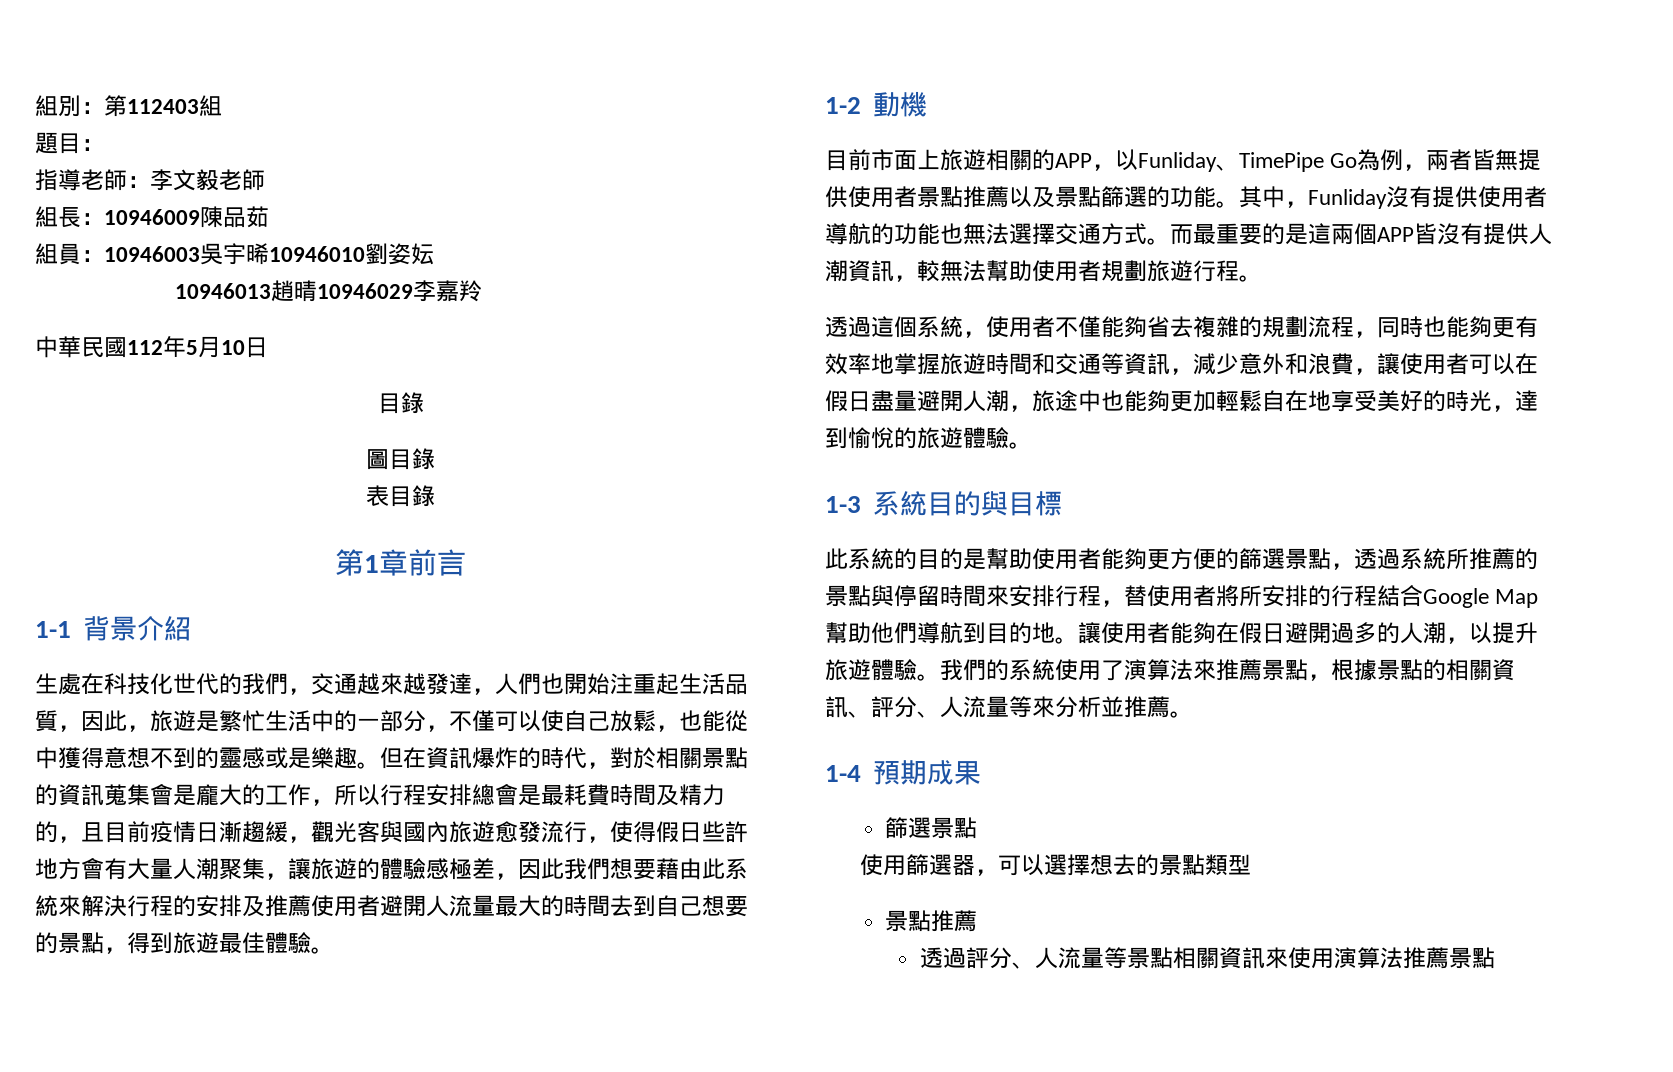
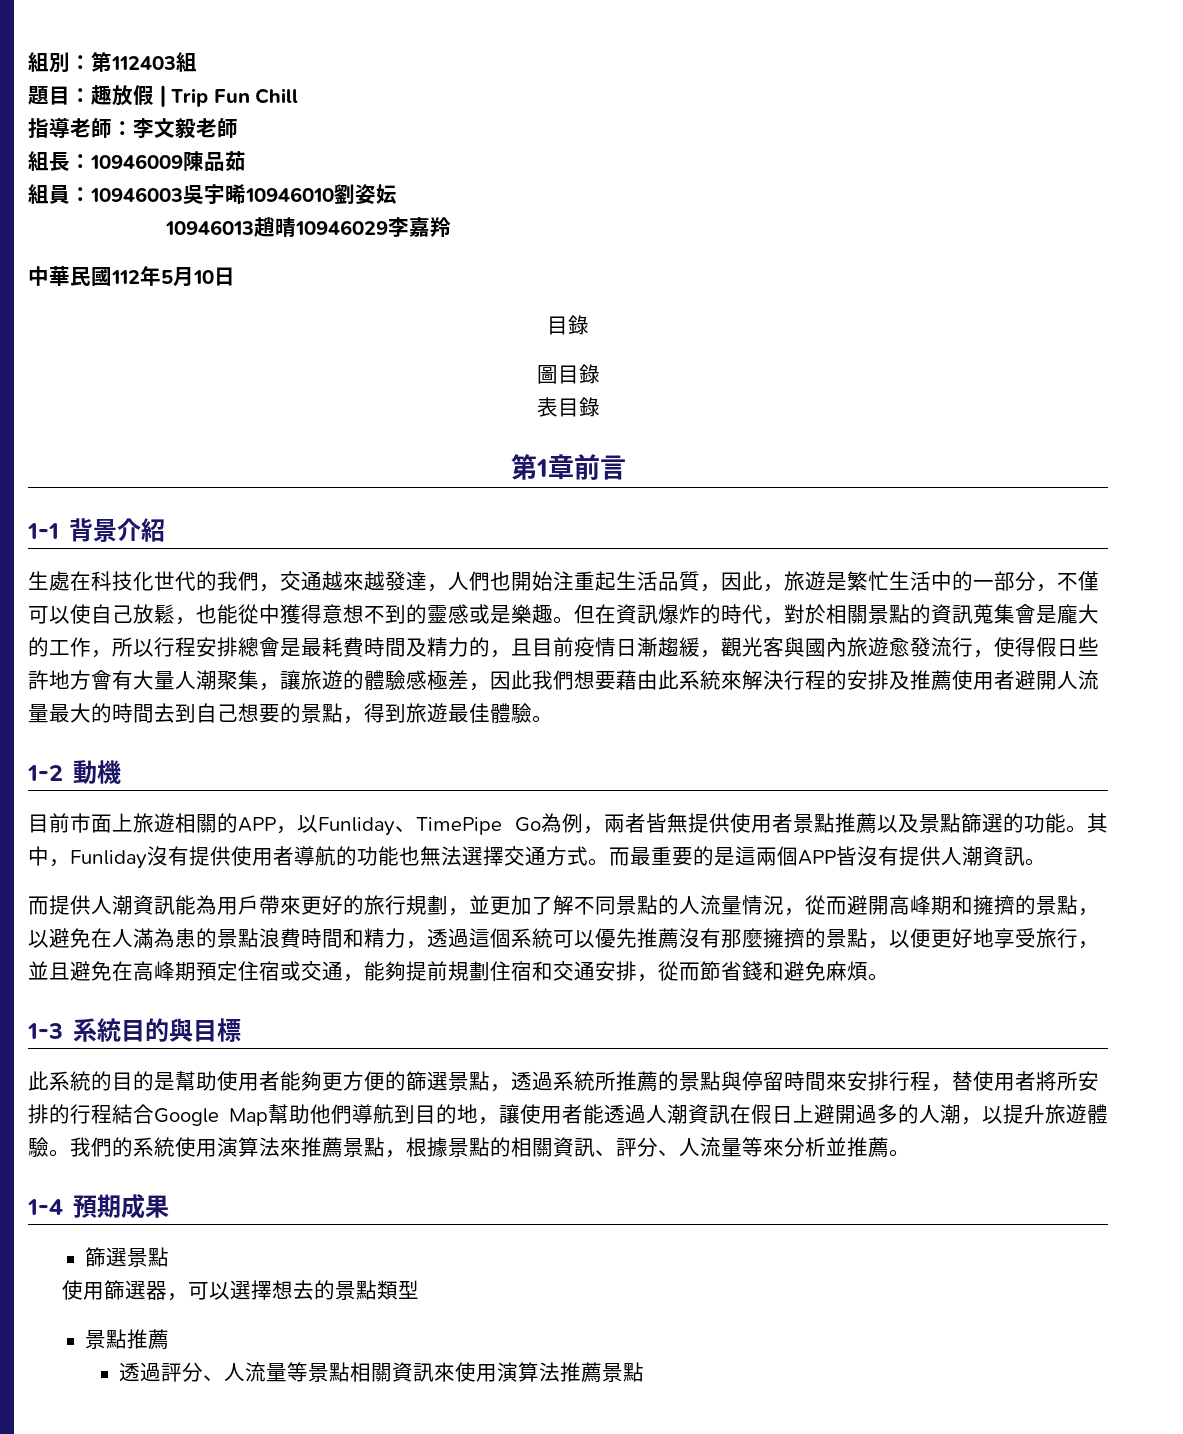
(104, 145) none -> [91,85,299,107] 趣放假 | Trip Fun Chill
[894,260,1262,282] [825,316,1538,338] [825,353,1538,375] [825,390,1538,412] [825,427,1009,449] ，較無法幫助使用者規劃旅遊行程。 // 透過這個系統，使用者不僅能夠省去複雜的規劃流程，同時也能夠更有效率地掌握旅遊時間和交通等資訊，減少意外和浪費，讓使用者可以在假日盡量避開人潮，旅途中也能夠更加輕鬆自在地享受美好的時光，達到愉悅的旅遊體驗 -> [1025,858,1046,866] [28,895,1099,916] [28,928,1099,949] [28,961,868,982] 。 // 而提供人潮資訊能為用戶帶來更好的旅行規劃，並更加了解不同景點的人流量情況，從而避開高峰期和擁擠的景點，以避免在人滿為患的景點浪費時間和精力，透過這個系統可以優先推薦沒有那麼擁擠的景點，以便更好地享受旅行，並且避免在高峰期預定住宿或交通，能夠提前規劃住宿和交通安排，從而節省錢和避免麻煩
[1055,637,1078,644] 。 -> [477,1117,499,1125] ，
[1193,622,1285,644] 夠在假日 -> [603,1104,814,1124] 透過人潮資訊在假日上
[1101,660,1124,681] 了 -> (217, 1148) none

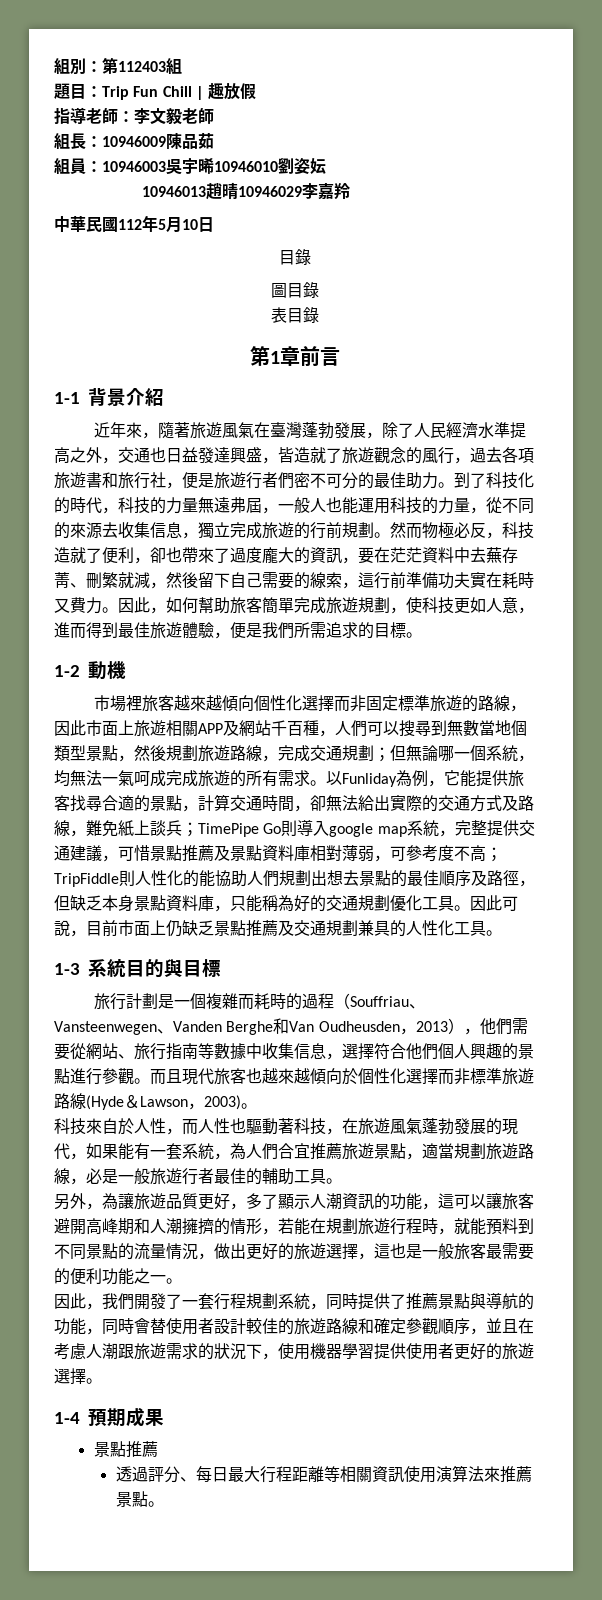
[91,85,299,107] 趣放假 | Trip Fun Chill -> [102,83,257,100] Trip Fun Chill | 趣放假
[28,571,1099,592] [28,604,1099,625] [28,637,1099,658] [28,670,1099,691] [28,703,553,724] [27,760,122,784] [28,813,1108,836] [28,846,1046,869] [28,895,1099,916] [28,928,1099,949] [28,961,868,982] 生處在科技化世代的我們，交通越來越發達，人們也開始注重起生活品質，因此，旅遊是繁忙生活中的一部分，不僅可以使自己放鬆，也能從中獲得意想不到的靈感或是樂趣。但在資訊爆炸的時代，對於相關景點的資訊蒐集會是龐大的工作，所以行程安排總會是最耗費時間及精力的，且目前疫情日漸趨緩，觀光客與國內旅遊愈發流行，使得假日些許地方會有大量人潮聚集，讓旅遊的體驗感極差，因此我們想要藉由此系統來解決行程的安排及推薦使用者避開人流量最大的時間去到自己想要的景點，得到旅遊最佳體驗。 // 1-2動機 // 目前市面上旅遊相關的APP，以Funliday、TimePipe Go為例，兩者皆無提供使用者景點推薦以及景點篩選的功能。其中，Funliday沒有提供使用者導航的功能也無法選擇交通方式。而最重要的是這兩個APP皆沒有提供人潮資訊。 // 而提供人潮資訊能為用戶帶來更好的旅行規劃，並更加了解不同景點的人流量情況，從而避開高峰期和擁擠的景點，以避免在人滿為患的景點浪費時間和精力，透過這個系統可以優先推薦沒有那麼擁擠的景點，以便更好地享受旅行，並且避免在高峰期預定住宿或交通，能夠提前規劃住宿和交通安排，從而節省錢和避免麻煩 -> [94,422,527,439] [54,447,534,464] [54,472,534,489] [54,497,534,514] [54,522,534,539] [54,547,518,564] [54,572,534,589] [54,597,534,614] [54,622,422,639] [54,661,126,680] [94,695,527,712] [54,720,527,737] [54,745,534,762] [54,770,524,787] [54,794,534,812] [54,819,535,837] [54,845,502,862] [54,870,535,887] [54,895,518,912] [54,920,486,937] 近年來，隨著旅遊風氣在臺灣蓬勃發展，除了人民經濟水準提高之外，交通也日益發達興盛，皆造就了旅遊觀念的風行，過去各項旅遊書和旅行社，便是旅遊行者們密不可分的最佳助力。到了科技化的時代，科技的力量無遠弗屆，一般人也能運用科技的力量，從不同的來源去收集信息，獨立完成旅遊的行前規劃。然而物極必反，科技造就了便利，卻也帶來了過度龐大的資訊，要在茫茫資料中去蕪存菁、刪繁就減，然後留下自己需要的線索，這行前準備功夫實在耗時又費力。因此，如何幫助旅客簡單完成旅遊規劃，使科技更如人意，進而得到最佳旅遊體驗，便是我們所需追求的目標。 // 1-2動機 // 市場裡旅客越來越傾向個性化選擇而非固定標準旅遊的路線，因此市面上旅遊相關APP及網站千百種，人們可以搜尋到無數當地個類型景點，然後規劃旅遊路線，完成交通規劃；但無論哪一個系統，均無法一氣呵成完成旅遊的所有需求。以Funliday為例，它能提供旅客找尋合適的景點，計算交通時間，卻無法給出實際的交通方式及路線，難免紙上談兵；TimePipe Go則導入google map系統，完整提供交通建議，可惜景點推薦及景點資料庫相對薄弱，可參考度不高；TripFiddle則人性化的能協助人們規劃出想去景點的最佳順序及路徑，但缺乏本身景點資料庫，只能稱為好的交通規劃優化工具。因此可說，目前市面上仍缺乏景點推薦及交通規劃兼具的人性化工具
[28,1071,1099,1092] [28,1104,1108,1126] [28,1137,910,1158] [27,1194,170,1219] [84,1247,169,1267] [62,1280,420,1301] 此系統的目的是幫助使用者能夠更方便的篩選景點，透過系統所推薦的景點與停留時間來安排行程，替使用者將所安排的行程結合Google Map幫助他們導航到目的地，讓使用者能透過人潮資訊在假日上避開過多的人潮，以提升旅遊體驗。我們的系統使用演算法來推薦景點，根據景點的相關資訊、評分、人流量等來分析並推薦。 // 1-4預期成果 // 篩選景點 // 使用篩選器，可以選擇想去的景點類型 -> [94,993,426,1010] [54,1018,528,1035] [54,1043,534,1060] [54,1068,534,1085] [54,1093,257,1110] [54,1118,518,1135] [54,1143,534,1160] [54,1168,342,1185] [54,1193,534,1210] [54,1218,534,1235] [54,1243,534,1260] [54,1268,182,1285] [54,1292,534,1310] [54,1318,534,1335] [54,1343,534,1360] [54,1368,102,1385] [54,1407,164,1427] 旅行計劃是一個複雜而耗時的過程（Souffriau、Vansteenwegen、Vanden Berghe和Van Oudheusden，2013），他們需要從網站、旅行指南等數據中收集信息，選擇符合他們個人興趣的景點進行參觀。而且現代旅客也越來越傾向於個性化選擇而非標準旅遊路線(Hyde＆Lawson，2003)。 // 科技來自於人性，而人性也驅動著科技，在旅遊風氣蓬勃發展的現代，如果能有一套系統，為人們合宜推薦旅遊景點，適當規劃旅遊路線，必是一般旅遊行者最佳的輔助工具。 // 另外，為讓旅遊品質更好，多了顯示人潮資訊的功能，這可以讓旅客避開高峰期和人潮擁擠的情形，若能在規劃旅遊行程時，就能預料到不同景點的流量情況，做出更好的旅遊選擇，這也是一般旅客最需要的便利功能之一。 // 因此，我們開發了一套行程規劃系統，同時提供了推薦景點與導航的功能，同時會替使用者設計較佳的旅遊路線和確定參觀順序，並且在考慮人潮跟旅遊需求的狀況下，使用機器學習提供使用者更好的旅遊選擇。 // 1-4預期成果
[224,1362,645,1383] 人流量等景點相關資訊來使用演算法推薦景點 -> [195,1465,532,1483] [115,1491,164,1507] 每日最大行程距離等相關資訊使用演算法來推薦景點。

